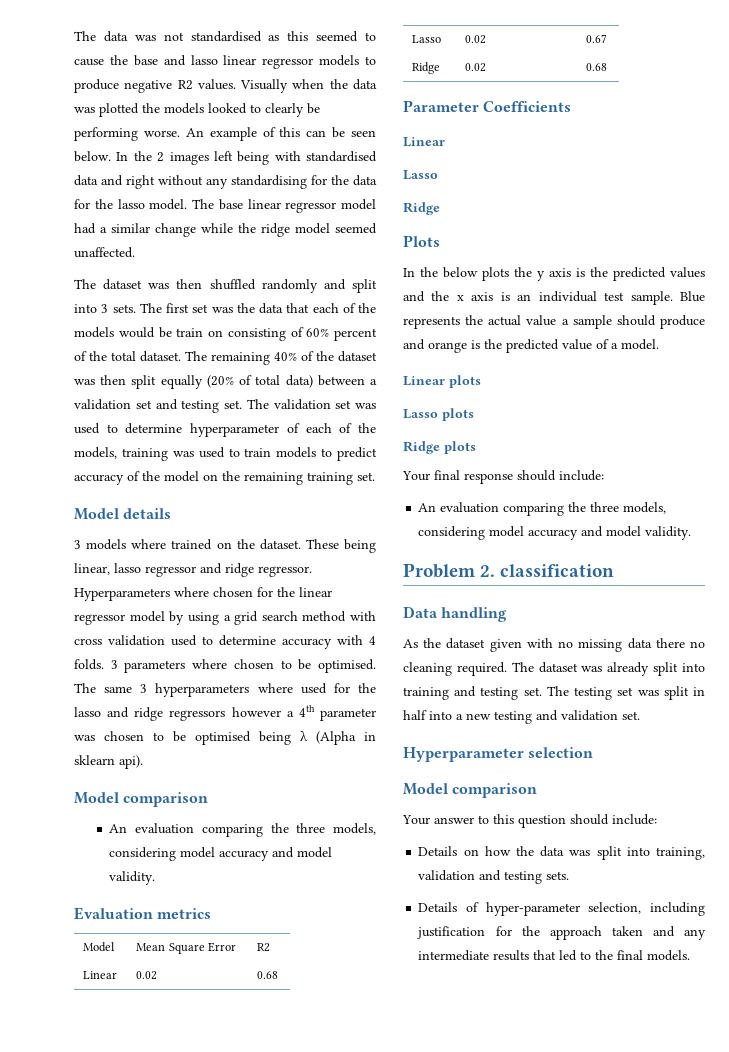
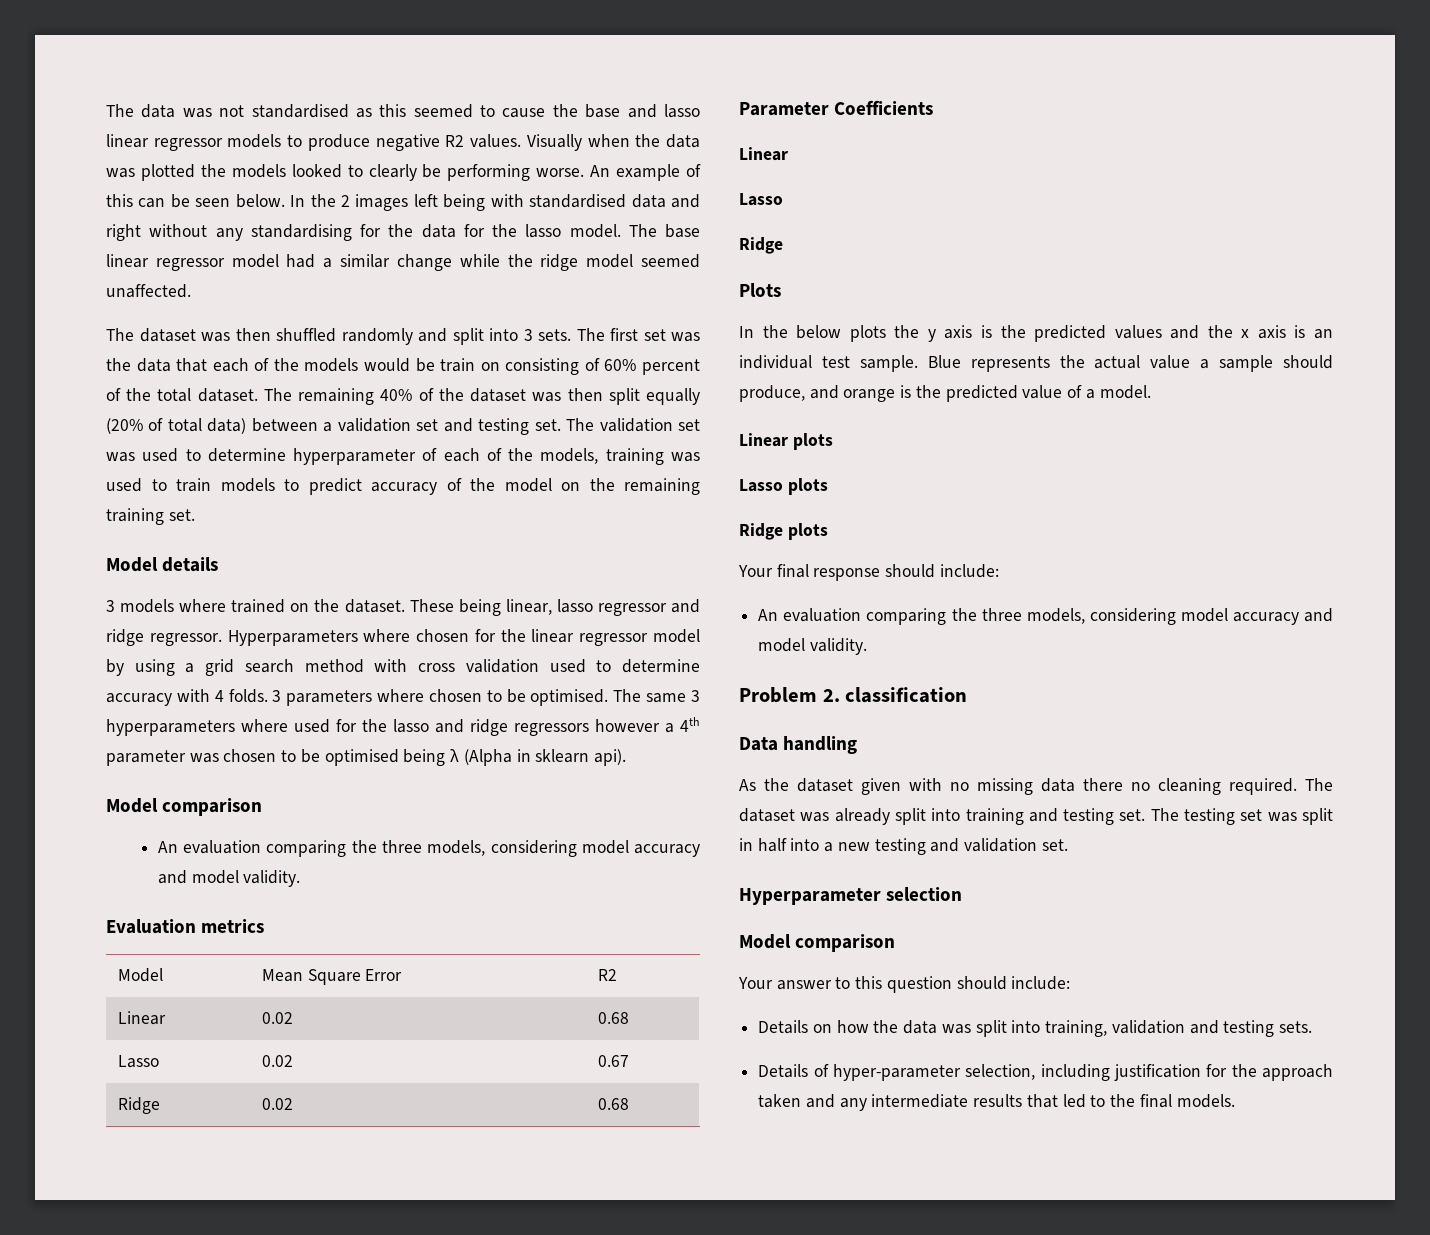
[660,315,705,329] produce -> [739,385,805,402] produce,

